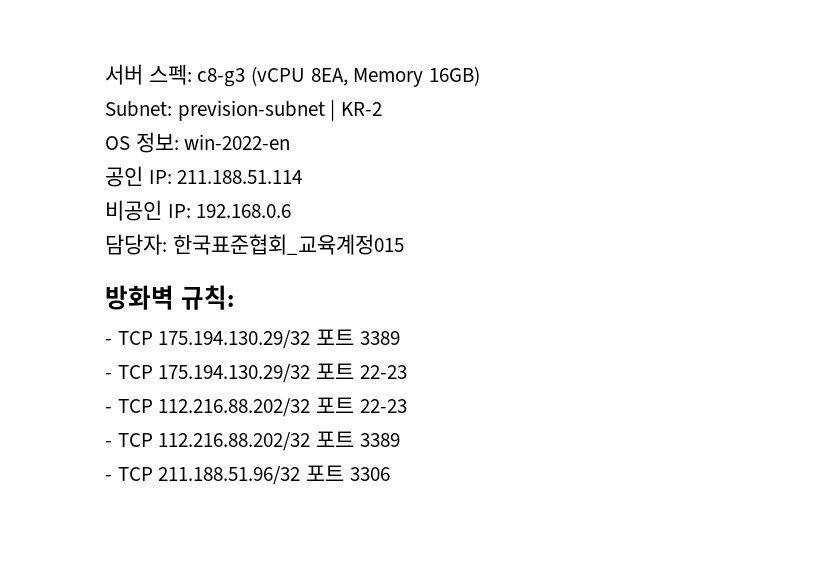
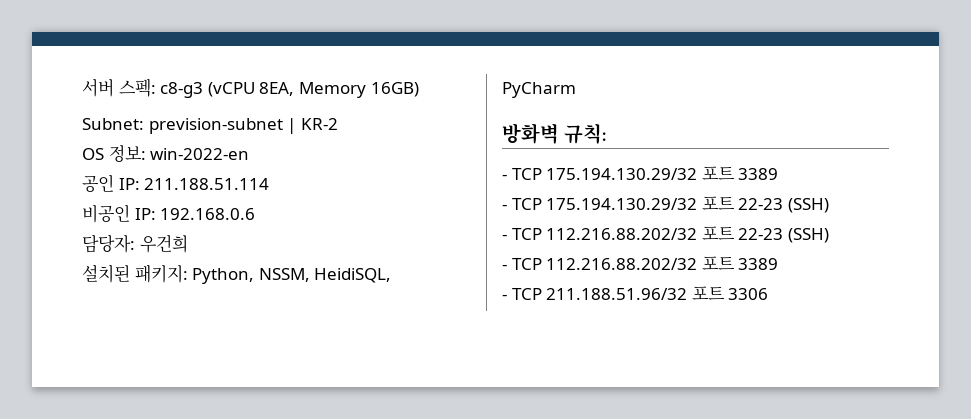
[172,234,404,255] 한국표준협회_교육계정015 -> [139,234,188,253] [82,264,392,284] [502,82,576,98] 우건희 // 설치된 패키지: Python, NSSM, HeidiSQL, PyCharm
(407, 372) none -> [787,198,829,213] (SSH)
(407, 406) none -> [787,228,829,243] (SSH)

